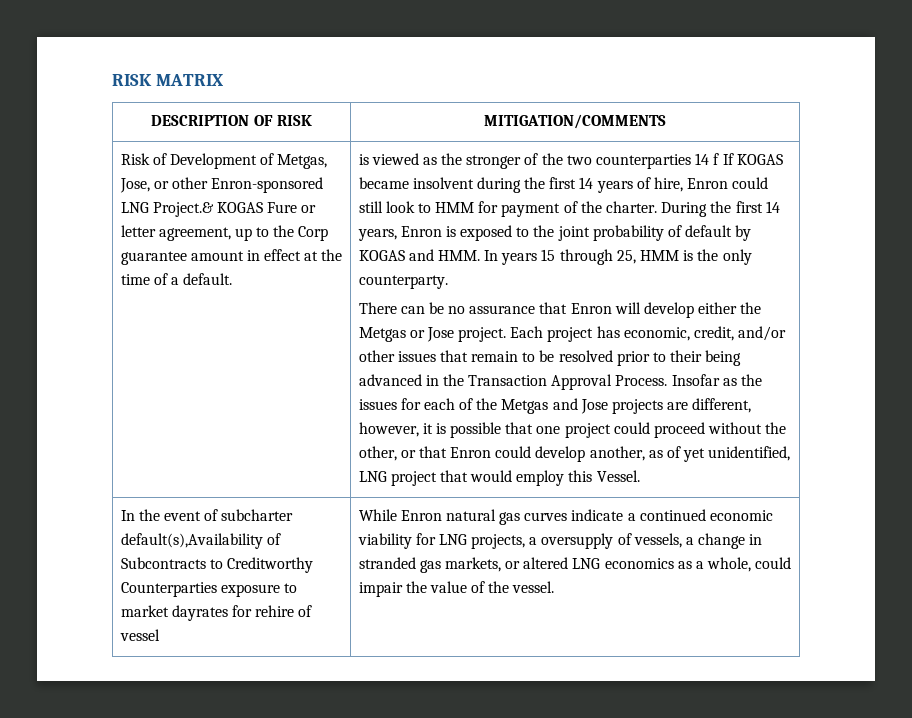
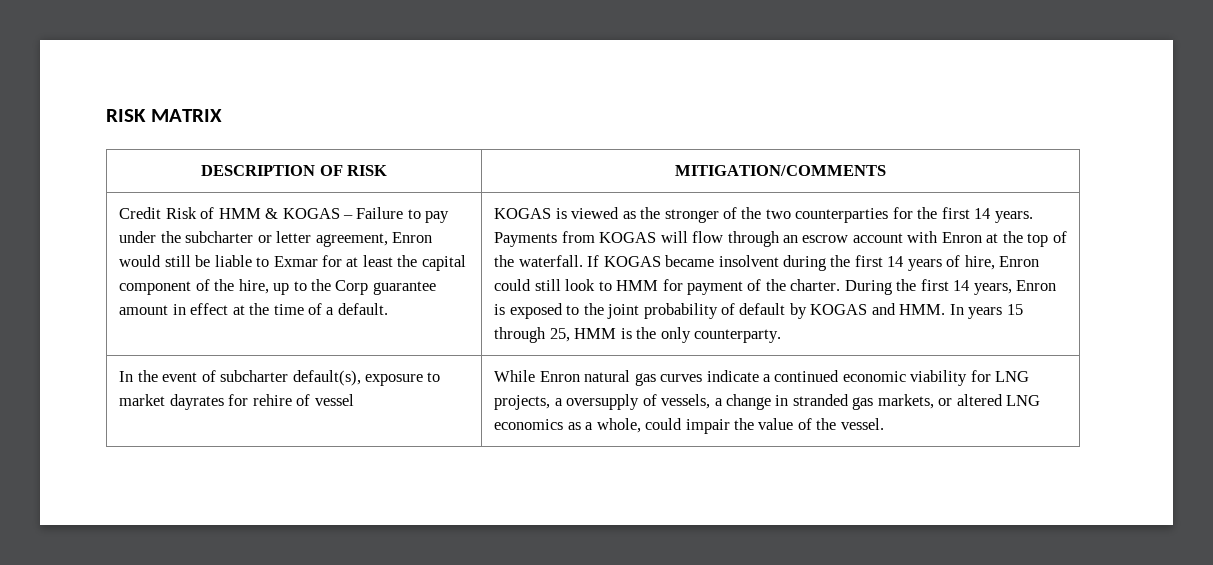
(666, 121) none -> [119,207,162,219] Credit
[169,153,328,169] [119,177,324,193] [120,202,317,217] [120,225,231,241] Development of Metgas, Jose, or other Enron-sponsored LNG Project.& KOGAS Fure or letter agreement, -> [218,207,450,223] [119,231,433,247] [119,255,466,271] [119,279,269,295] HMM & KOGAS – Failure to pay under the subcharter or letter agreement, Enron would still be liable to Exmar for at least the capital component of the hire,
(233, 279) none -> [494,208,552,219] KOGAS
[695,153,720,165] 14 f -> [892,207,1033,223] [494,231,1067,247] [494,255,583,267] for the first 14 years. Payments from KOGAS will flow through an escrow account with Enron at the top of the waterfall.
[358,302,762,318] [358,326,787,342] [358,350,742,366] [358,374,762,390] [358,398,752,414] [358,422,787,438] [358,446,791,462] [358,470,640,486] // There can be no assurance that Enron will develop either the Metgas or Jose project. Each project has economic, credit, and/or other issues that remain to be resolved prior to their being advanced in the Transaction Approval Process. Insofar as the issues for each of the Metgas and Jose projects are different, however, it is possible that one project could proceed without the other, or that Enron could develop another, as of yet unidentified, LNG project that would employ this Vessel. -> (782, 336) none
[120,533,281,549] [120,557,313,573] [120,582,217,597] default(s),Availability of Subcontracts to Creditworthy Counterparties -> [292,370,361,386] default(s),

